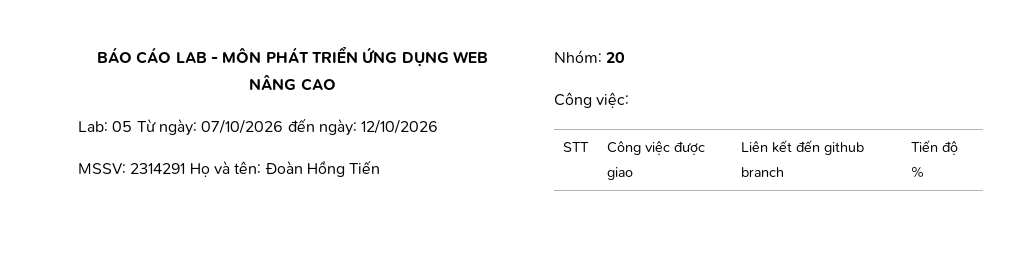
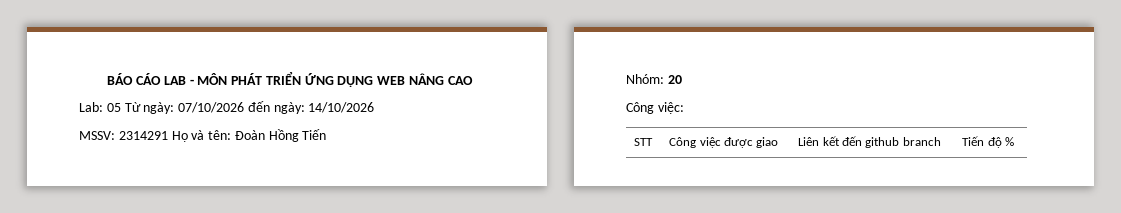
[361,119,439,134] 12/10/2026 -> [308,102,375,113] 14/10/2026

